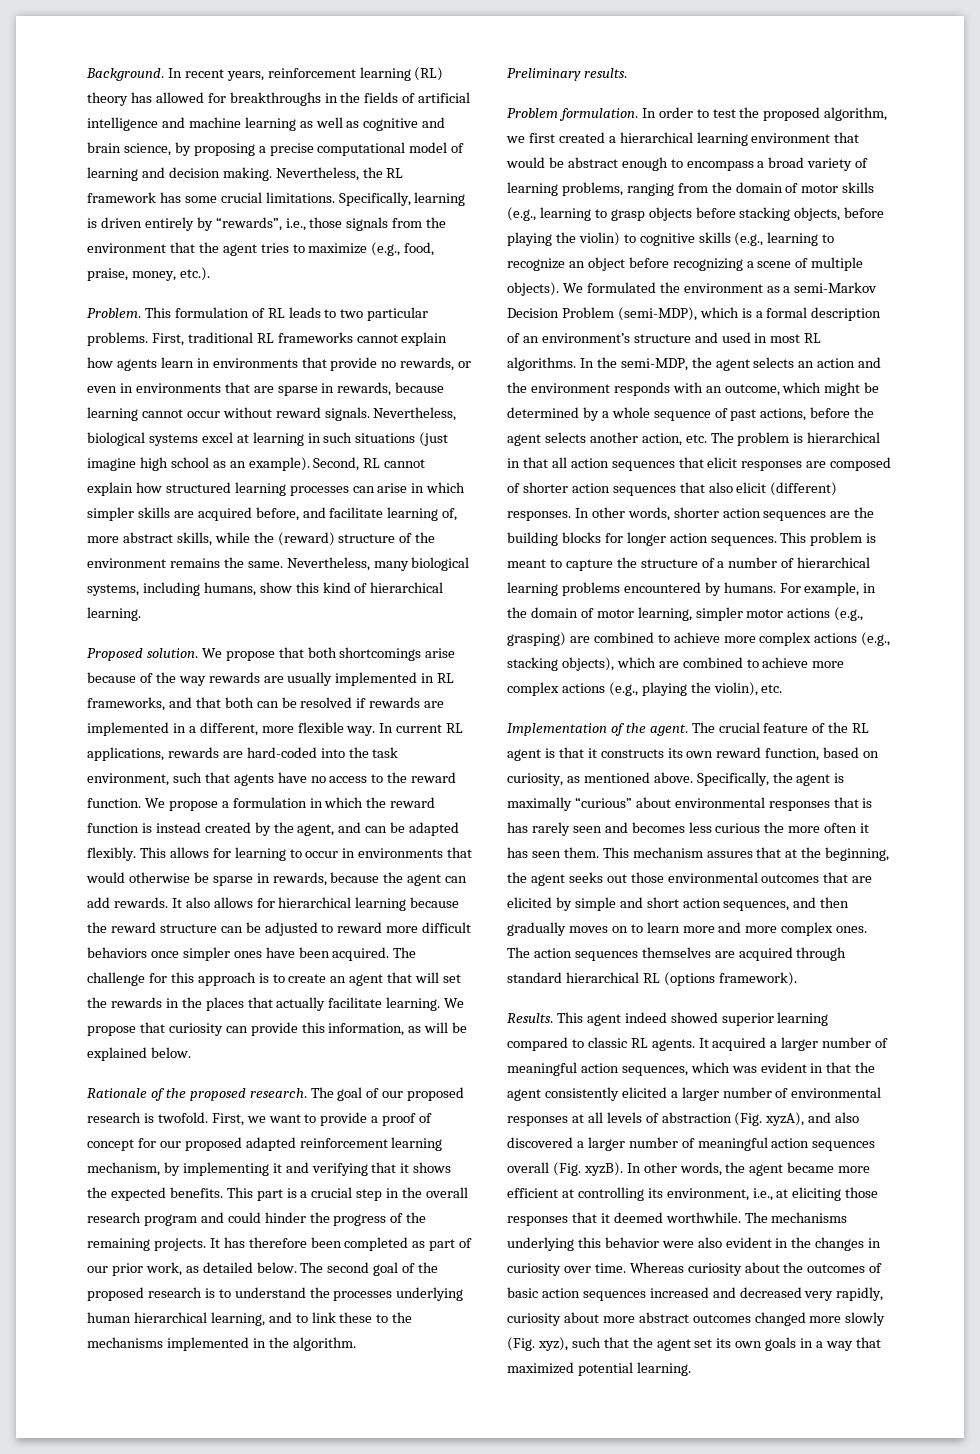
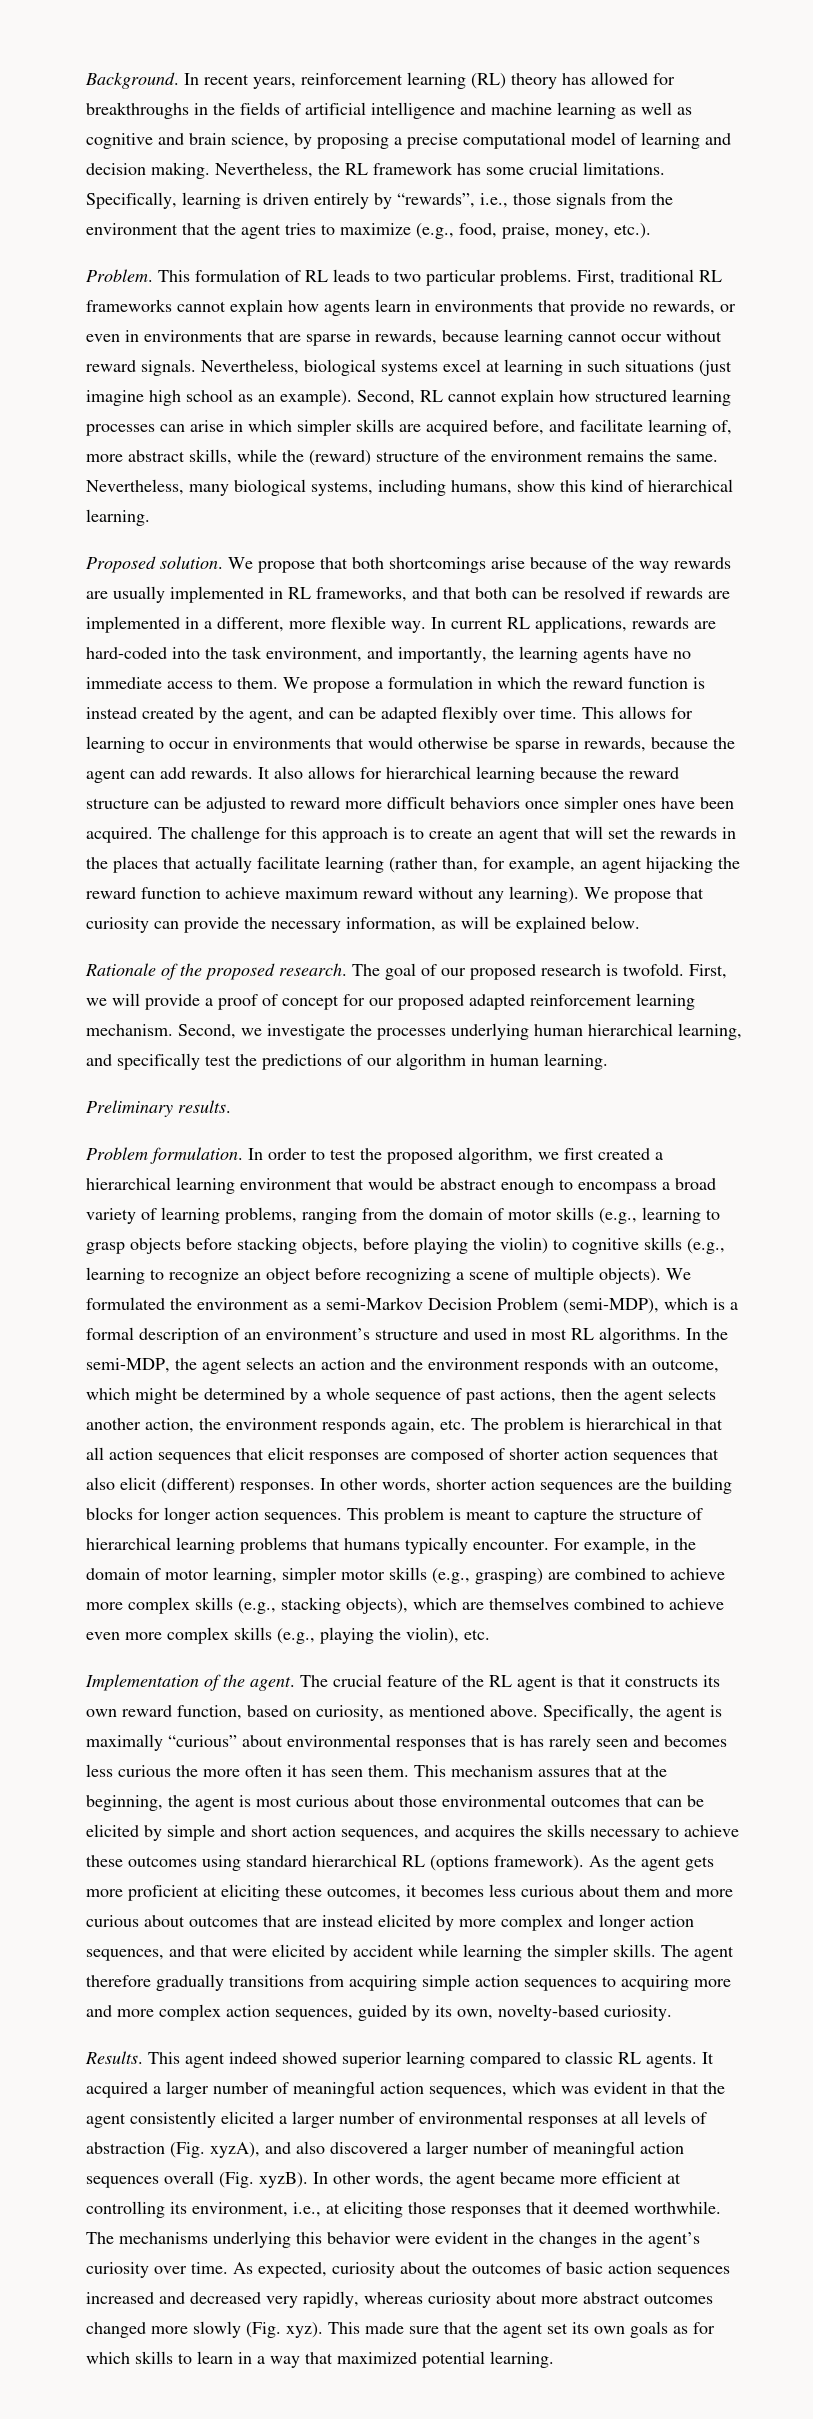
[172,772,230,783] such that -> [367,646,578,663] and importantly, the learning
(326, 779) none -> [86,677,162,689] immediate
[387,772,457,783] [87,798,141,808] the reward function. -> [237,677,278,689] them.
[87,847,136,861] flexibly. -> [442,706,577,723] flexibly over time.
[386,997,441,1011] learning. -> [325,856,740,873] [86,886,579,903] learning (rather than, for example, an agent hijacking the reward function to achieve maximum reward without any learning).
[301,1022,325,1033] this -> [244,917,341,933] the necessary
[268,1114,317,1123] want to -> [112,993,140,1006] will
[87,1162,452,1176] [87,1187,469,1201] [87,1212,427,1226] [87,1237,473,1251] [87,1262,439,1276] [87,1287,306,1301] mechanism, by implementing it and verifying that it shows the expected benefits. This part is a crucial step in the overall research program and could hinder the progress of the remaining projects. It has therefore been completed as part of our prior work, as detailed below. The second goal of the proposed research is to understand -> [86,1024,345,1040] mechanism. Second, we investigate
[295,1312,413,1323] [87,1337,356,1351] to link these to the mechanisms implemented in the algorithm. -> [117,1053,608,1070] specifically test the predictions of our algorithm in human learning.
[810,407,851,418] before -> [561,1388,592,1400] then
(682, 439) none -> [199,1418,435,1434] the environment responds again,
[717,557,871,568] [507,582,776,596] a number of hierarchical learning problems encountered by humans. -> [86,1537,549,1554] hierarchical learning problems that humans typically encounter.
[787,608,831,618] actions -> [389,1567,427,1580] skills
[814,633,858,643] actions -> [195,1597,233,1610] skills
[682,657,845,668] [507,682,605,696] combined to achieve more complex actions -> [489,1597,724,1610] [86,1627,272,1644] themselves combined to achieve even more complex skills
[568,872,627,883] seeks out -> [239,1795,395,1807] is most curious about
[852,876,873,883] are -> [657,1795,704,1807] can be
[820,897,850,908] [507,922,868,936] [507,947,847,961] then gradually moves on to learn more and more complex ones. The action sequences themselves are acquired through -> [455,1824,739,1841] [86,1855,241,1871] acquires the skills necessary to achieve these outcomes using
(797, 979) none -> [589,1855,714,1871] [86,1884,733,1901] [86,1914,694,1931] [86,1944,734,1961] [86,1974,731,1991] [86,2004,672,2021] As the agent gets more proficient at eliciting these outcomes, it becomes less curious about them and more curious about outcomes that are instead elicited by more complex and longer action sequences, and that were elicited by accident while learning the simpler skills. The agent therefore gradually transitions from acquiring simple action sequences to acquiring more and more complex action sequences, guided by its own, novelty-based curiosity.
[697,1237,722,1248] also -> (430, 2240) none
(882, 1243) none -> [621,2232,700,2248] the agent’s
[629,1262,684,1273] Whereas -> [233,2262,327,2278] As expected,
(884, 1294) none -> [364,2292,423,2304] whereas
[537,1337,601,1351] xyz), such -> [286,2322,439,2338] xyz). This made sure
(797, 1344) none -> [673,2322,715,2334] [86,2351,233,2364] as for which skills to learn

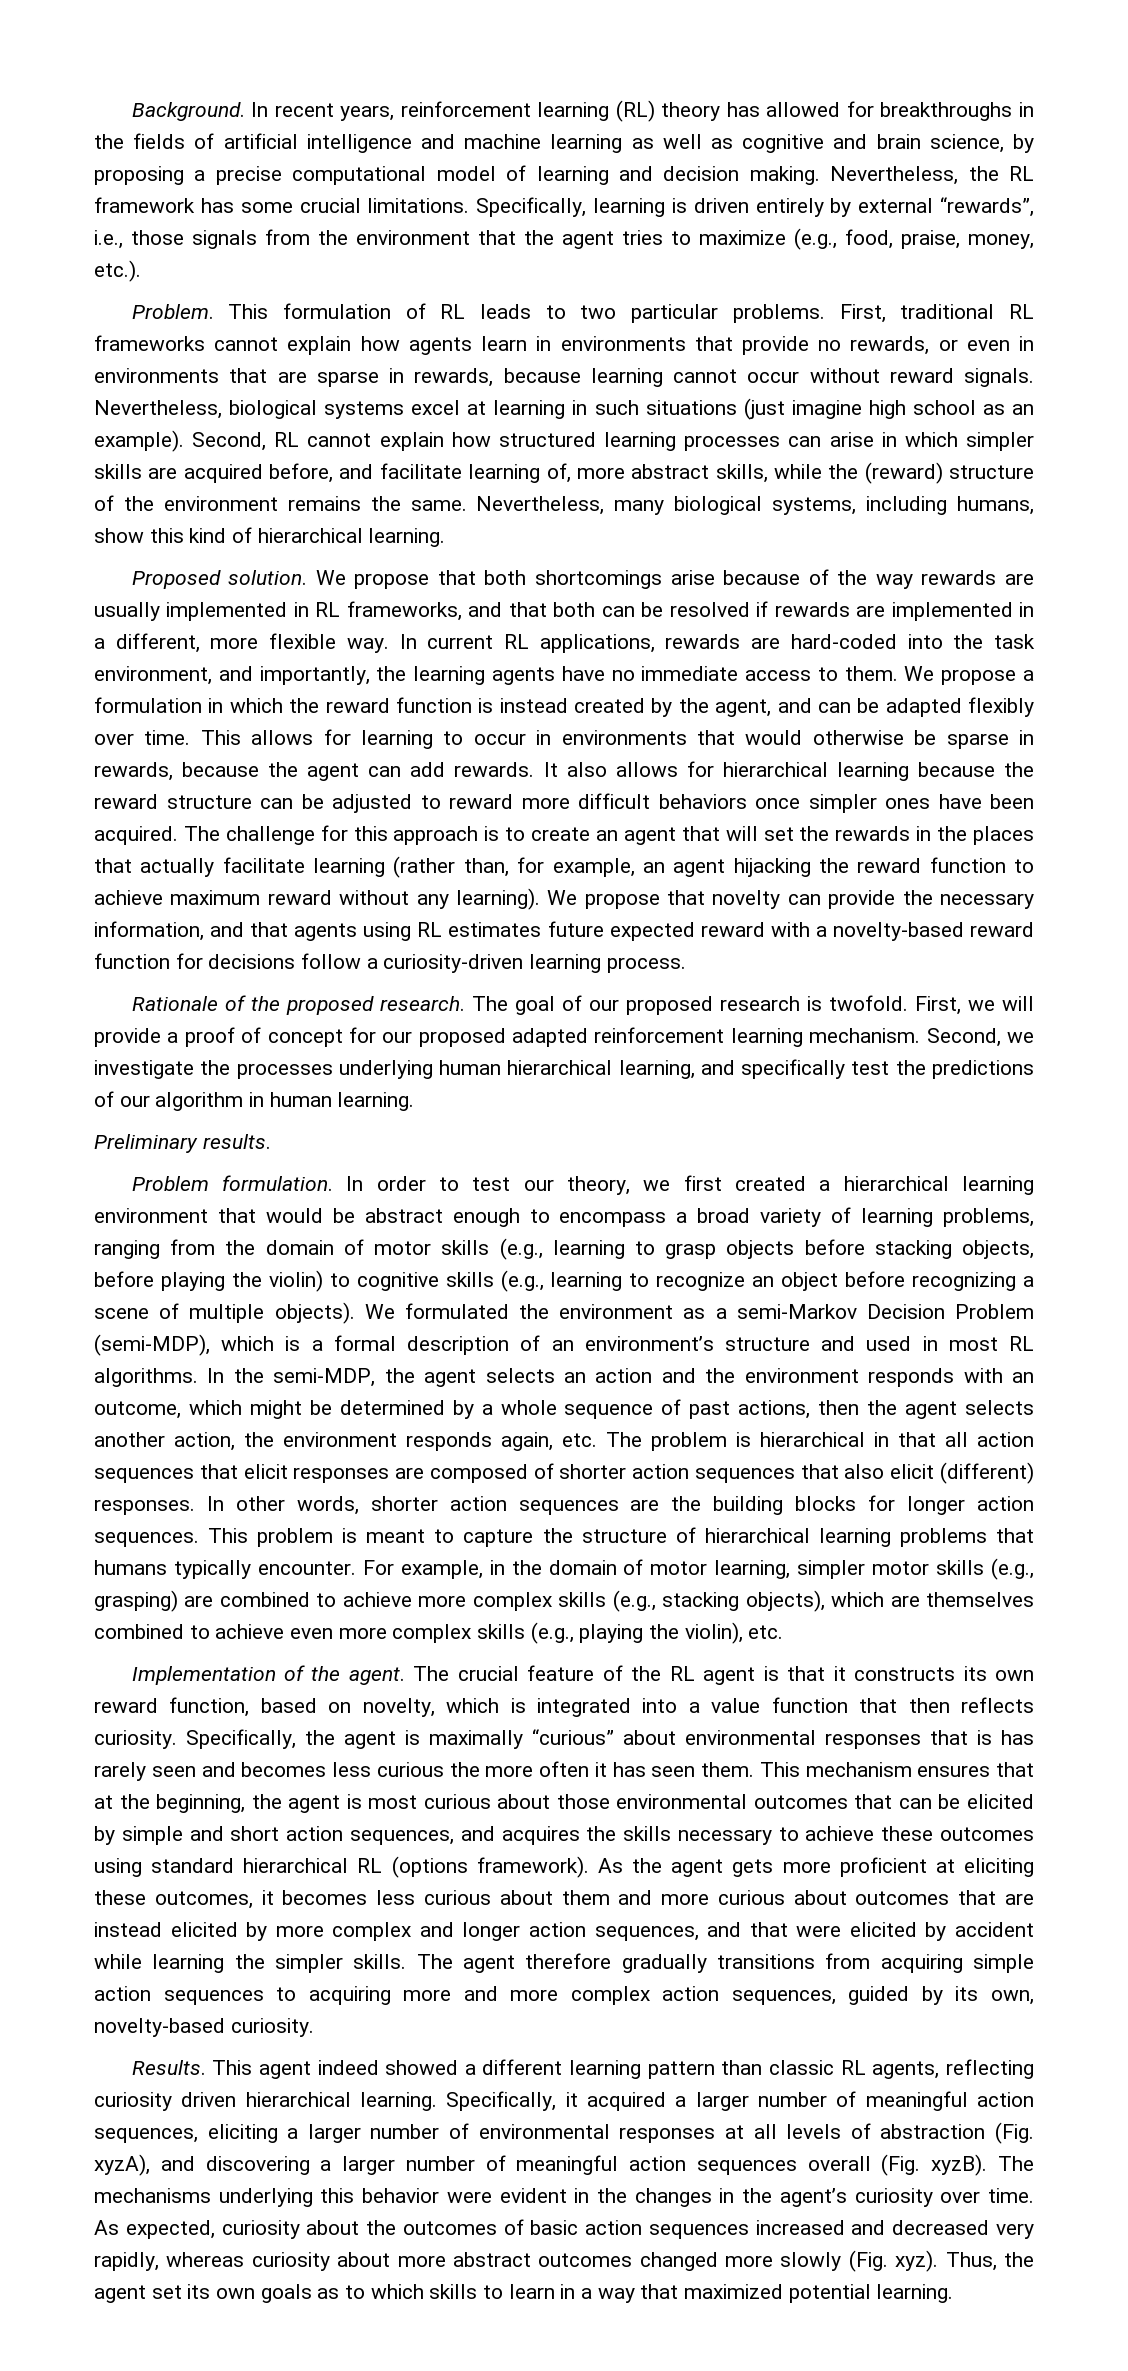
(392, 201) none -> [858,198,934,213] external
[86,917,149,933] curiosity -> [712,890,781,909] novelty
[441,916,640,933] as will be explained below. -> [210,921,1034,941] [94,953,686,973] and that agents using RL estimates future expected reward with a novelty-based reward function for decisions follow a curiosity-driven learning process.
[360,1147,533,1164] the proposed algorithm, -> [523,1176,630,1195] our theory,
[316,1705,538,1721] curiosity, as mentioned above. -> [362,1697,1034,1717] [94,1730,177,1749] novelty, which is integrated into a value function that then reflects curiosity.
[538,1769,590,1777] assures -> [917,1765,991,1777] ensures
[342,2051,714,2068] superior learning compared to classic RL agents. It -> [464,2059,1034,2079] [94,2091,578,2111] a different learning pattern than classic RL agents, reflecting curiosity driven hierarchical learning. Specifically, it
[512,2082,725,2094] [86,2111,274,2128] which was evident in that the agent consistently elicited -> [207,2124,278,2143] eliciting
[296,2141,408,2154] also discovered -> [205,2156,310,2175] discovering
[313,2172,681,2188] [86,2201,721,2218] In other words, the agent became more efficient at controlling its environment, i.e., at eliciting those responses that it deemed worthwhile. -> (988, 2165) none
[328,2322,472,2334] This made sure that -> [945,2252,997,2271] Thus,
[693,2322,715,2334] for -> [345,2285,366,2299] to

